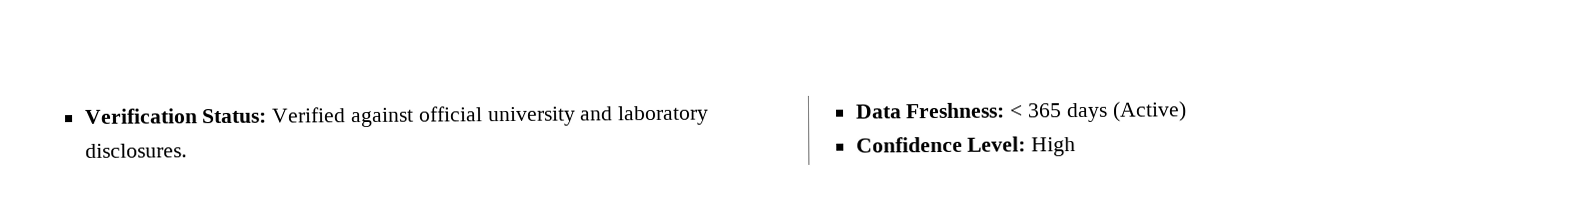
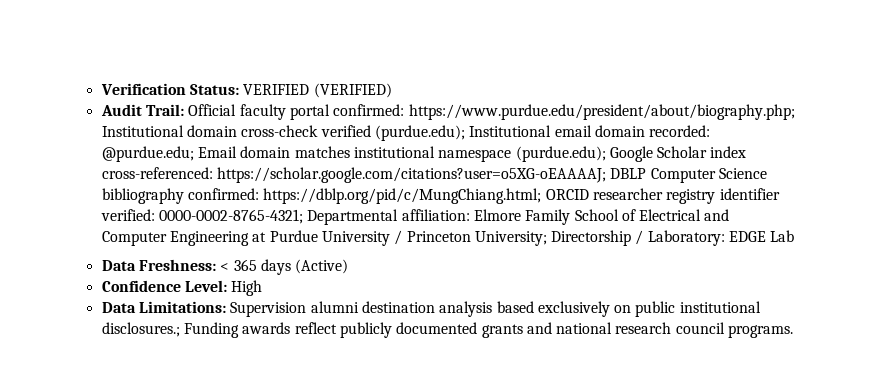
[271,105,710,128] [84,143,187,158] Verified against official university and laboratory disclosures. -> [243,83,392,98] [100,104,795,120] [101,125,711,141] [101,146,747,162] [101,167,767,183] [101,188,780,204] [100,209,730,225] [101,230,795,246] VERIFIED (VERIFIED) // Audit Trail: Official faculty portal confirmed: https://www.purdue.edu/president/about/biography.php; Institutional domain cross-check verified (purdue.edu); Institutional email domain recorded: @purdue.edu; Email domain matches institutional namespace (purdue.edu); Google Scholar index cross-referenced: https://scholar.google.com/citations?user=o5XG-oEAAAAJ; DBLP Computer Science bibliography confirmed: https://dblp.org/pid/c/MungChiang.html; ORCID researcher registry identifier verified: 0000-0002-8765-4321; Departmental affiliation: Elmore Family School of Electrical and Computer Engineering at Purdue University / Princeton University; Directorship / Laboratory: EDGE Lab
(1077, 147) none -> [101,301,761,317] [101,322,794,338] // Data Limitations: Supervision alumni destination analysis based exclusively on public institutional disclosures.; Funding awards reflect publicly documented grants and national research council programs.

